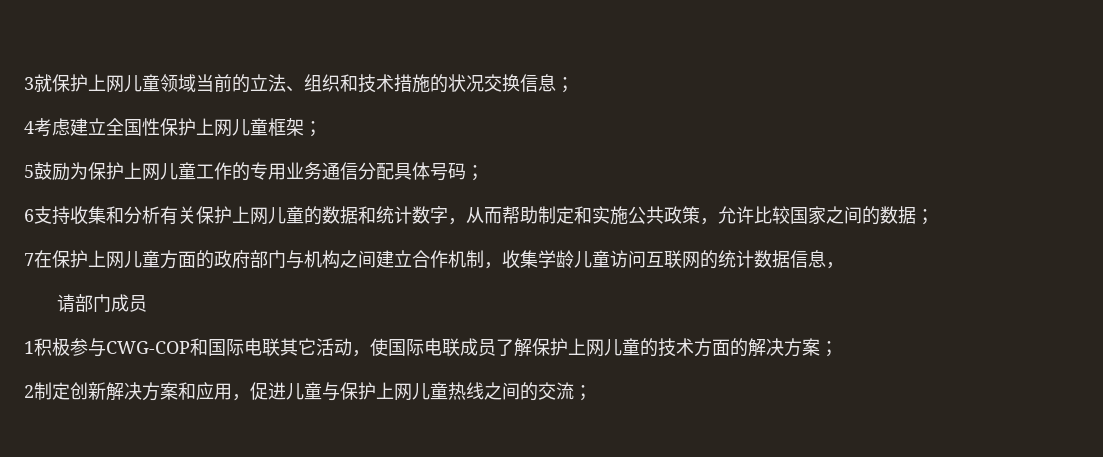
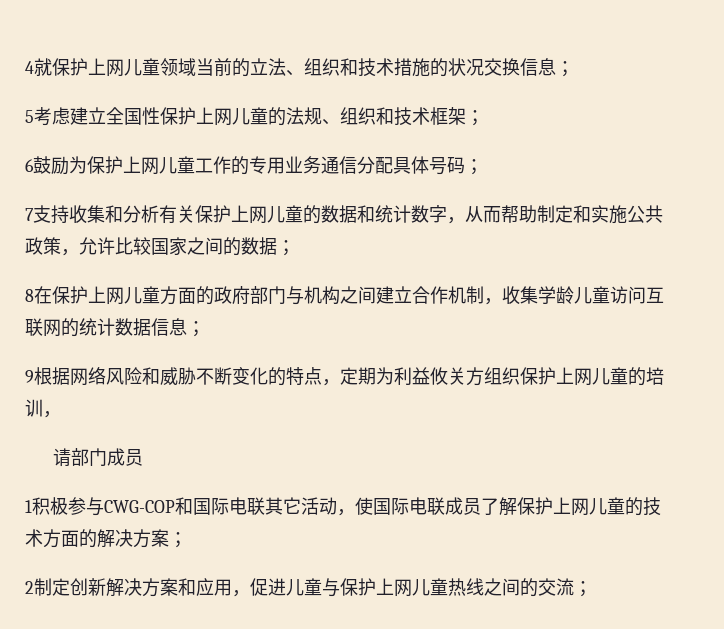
[24,77,34,90] 3 -> [25,61,34,74] 4
[24,121,34,134] 4 -> [25,110,34,123] 5
(268, 127) none -> [268,107,430,126] 的法规、组织和技术
[24,165,34,178] 5 -> [25,159,34,172] 6
[24,209,34,222] 6 -> [25,208,34,221] 7
[24,253,34,266] 7 -> [25,289,34,302] 8
(826, 259) none -> [187,321,205,337] [25,367,664,386] [25,399,43,417] ； // 9根据网络风险和威胁不断变化的特点，定期为利益攸关方组织保护上网儿童的培训

